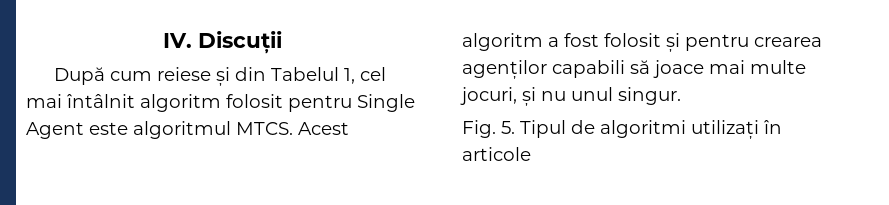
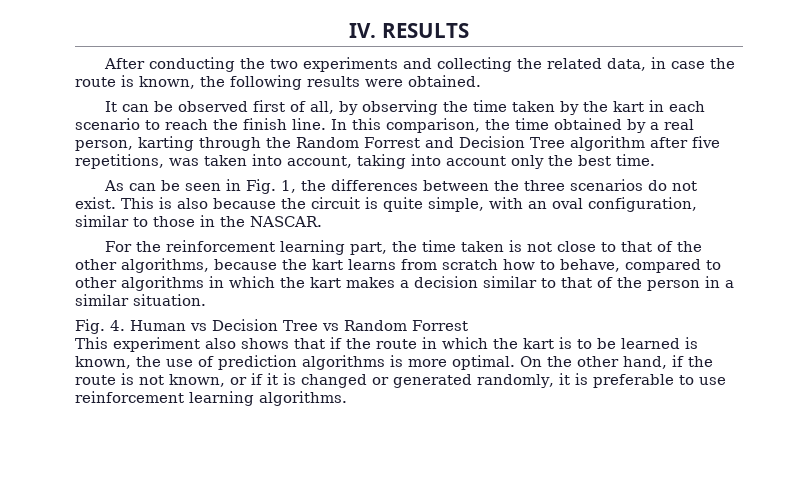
[198,31,282,54] [53,67,386,86] [26,94,415,112] [26,121,349,139] [462,33,822,52] [462,60,806,79] [460,87,681,106] [462,120,782,139] [462,147,531,161] Discuții // După cum reiese și din Tabelul 1, cel mai întâlnit algoritm folosit pentru Single Agent este algoritmul MTCS. Acest algoritm a fost folosit și pentru crearea agenților capabili să joace mai multe jocuri, și nu unul singur. // Fig. 5. Tipul de algoritmi utilizați în articole -> [381,23,469,38] [104,57,736,72] [75,75,481,90] [105,100,706,115] [75,118,694,133] [75,136,720,151] [75,154,655,169] [104,179,698,194] [75,197,697,212] [75,215,322,227] [105,240,703,255] [75,258,721,273] [75,276,734,291] [75,294,206,306] [75,319,468,334] [75,337,698,352] [75,355,713,370] [75,373,726,388] [75,391,347,406] RESULTS // After conducting the two experiments and collecting the related data, in case the route is known, the following results were obtained. // It can be observed first of all, by observing the time taken by the kart in each scenario to reach the finish line. In this comparison, the time obtained by a real person, karting through the Random Forrest and Decision Tree algorithm after five repetitions, was taken into account, taking into account only the best time. // As can be seen in Fig. 1, the differences between the three scenarios do not exist. This is also because the circuit is quite simple, with an oval configuration, similar to those in the NASCAR. // For the reinforcement learning part, the time taken is not close to that of the other algorithms, because the kart learns from scratch how to behave, compared to other algorithms in which the kart makes a decision similar to that of the person in a similar situation. // Fig. 4. Human vs Decision Tree vs Random Forrest // This experiment also shows that if the route in which the kart is to be learned is known, the use of prediction algorithms is more optimal. On the other hand, if the route is not known, or if it is changed or generated randomly, it is preferable to use reinforcement learning algorithms.

